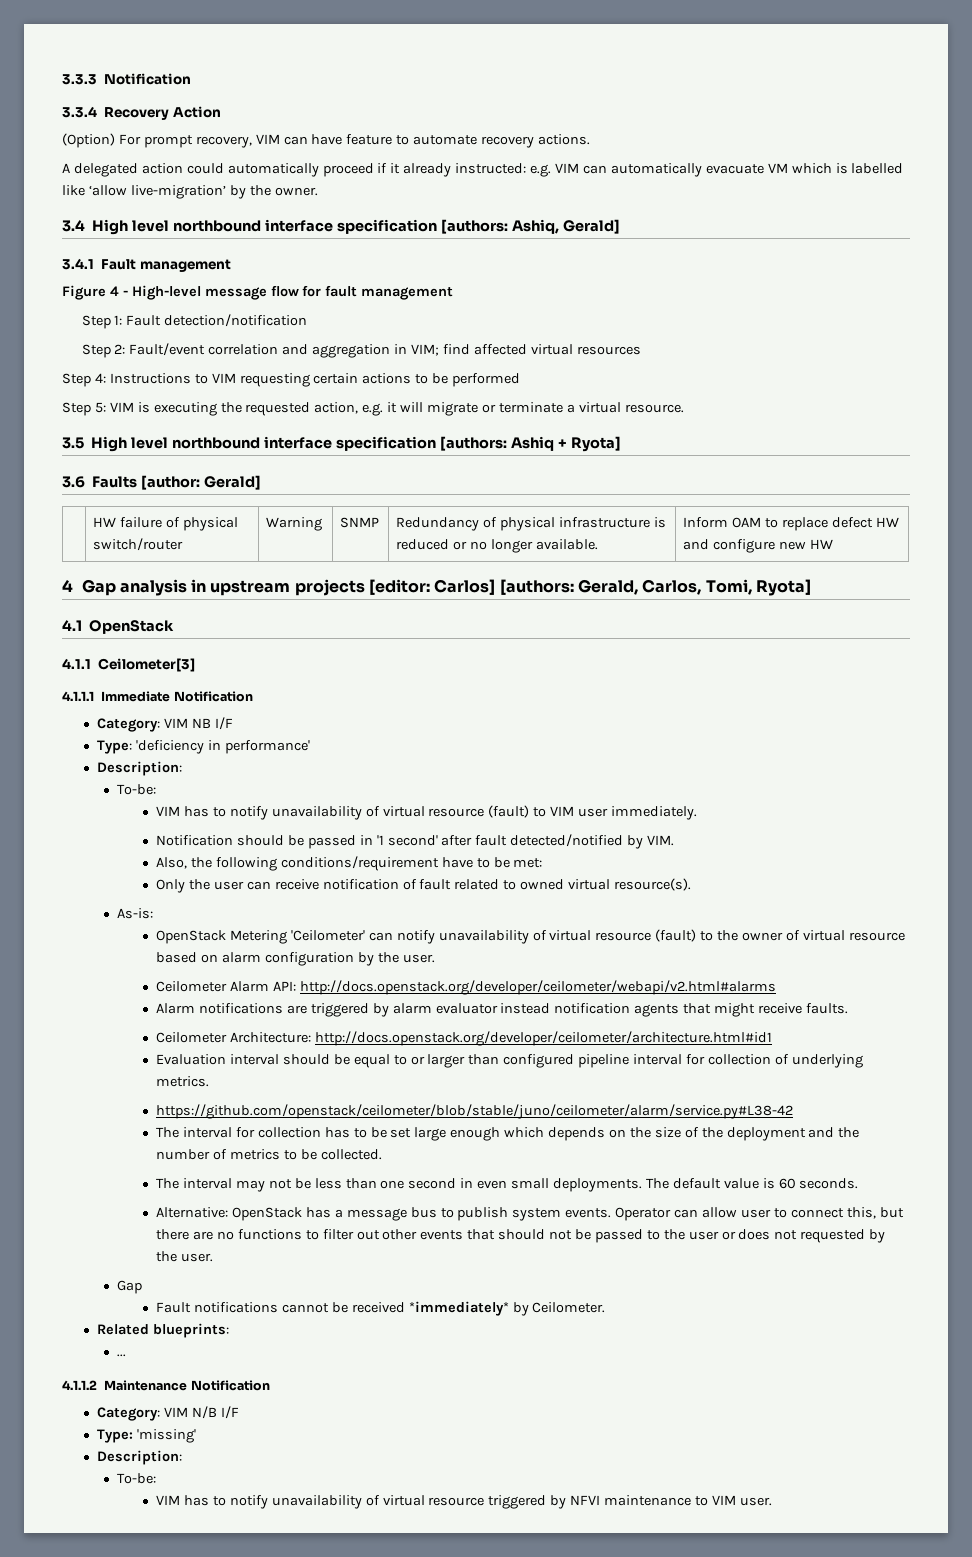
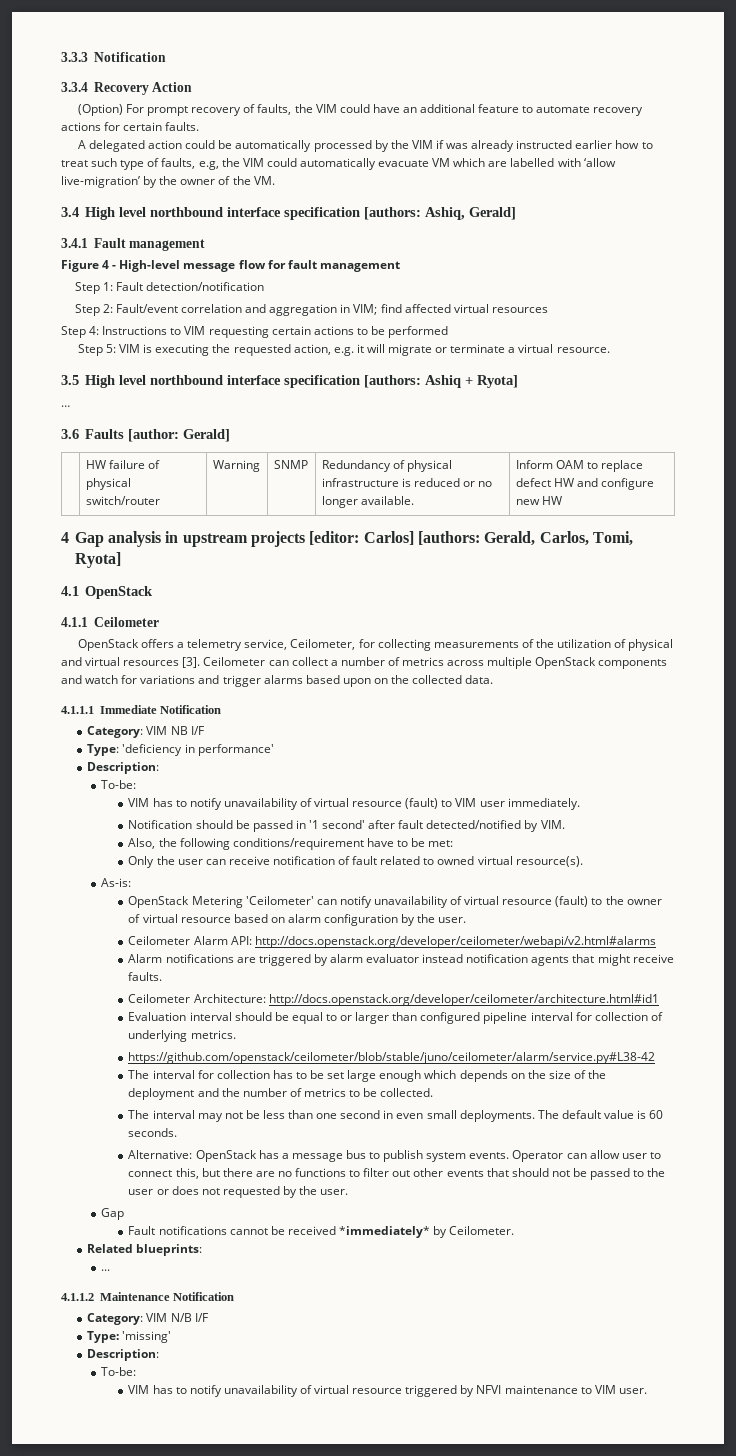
[195,134,591,148] [62,163,607,177] recovery, VIM can have feature to automate recovery actions. // A delegated action could automatically proceed if it already instructed: e.g. VIM can -> [191,104,644,116] [61,122,200,131] [77,140,653,152] [61,158,297,170] recovery of faults, the VIM could have an additional feature to automate recovery actions for certain faults. // A delegated action could be automatically processed by the VIM if was already instructed earlier how to treat such type of faults, e.g, the VIM could
[835,163,904,174] [62,185,85,196] is labelled like -> [488,158,581,167] are labelled with
[274,187,318,196] owner. -> [180,176,275,185] owner of the VM.
(621, 444) none -> [61,405,70,407] // …
[98,658,196,672] Ceilometer[3] -> [93,617,159,627] [77,639,674,651] [61,657,668,669] [61,675,494,687] Ceilometer // OpenStack offers a telemetry service, Ceilometer, for collecting measurements of the utilization of physical and virtual resources [3]. Ceilometer can collect a number of metrics across multiple OpenStack components and watch for variations and trigger alarms based upon on the collected data.

